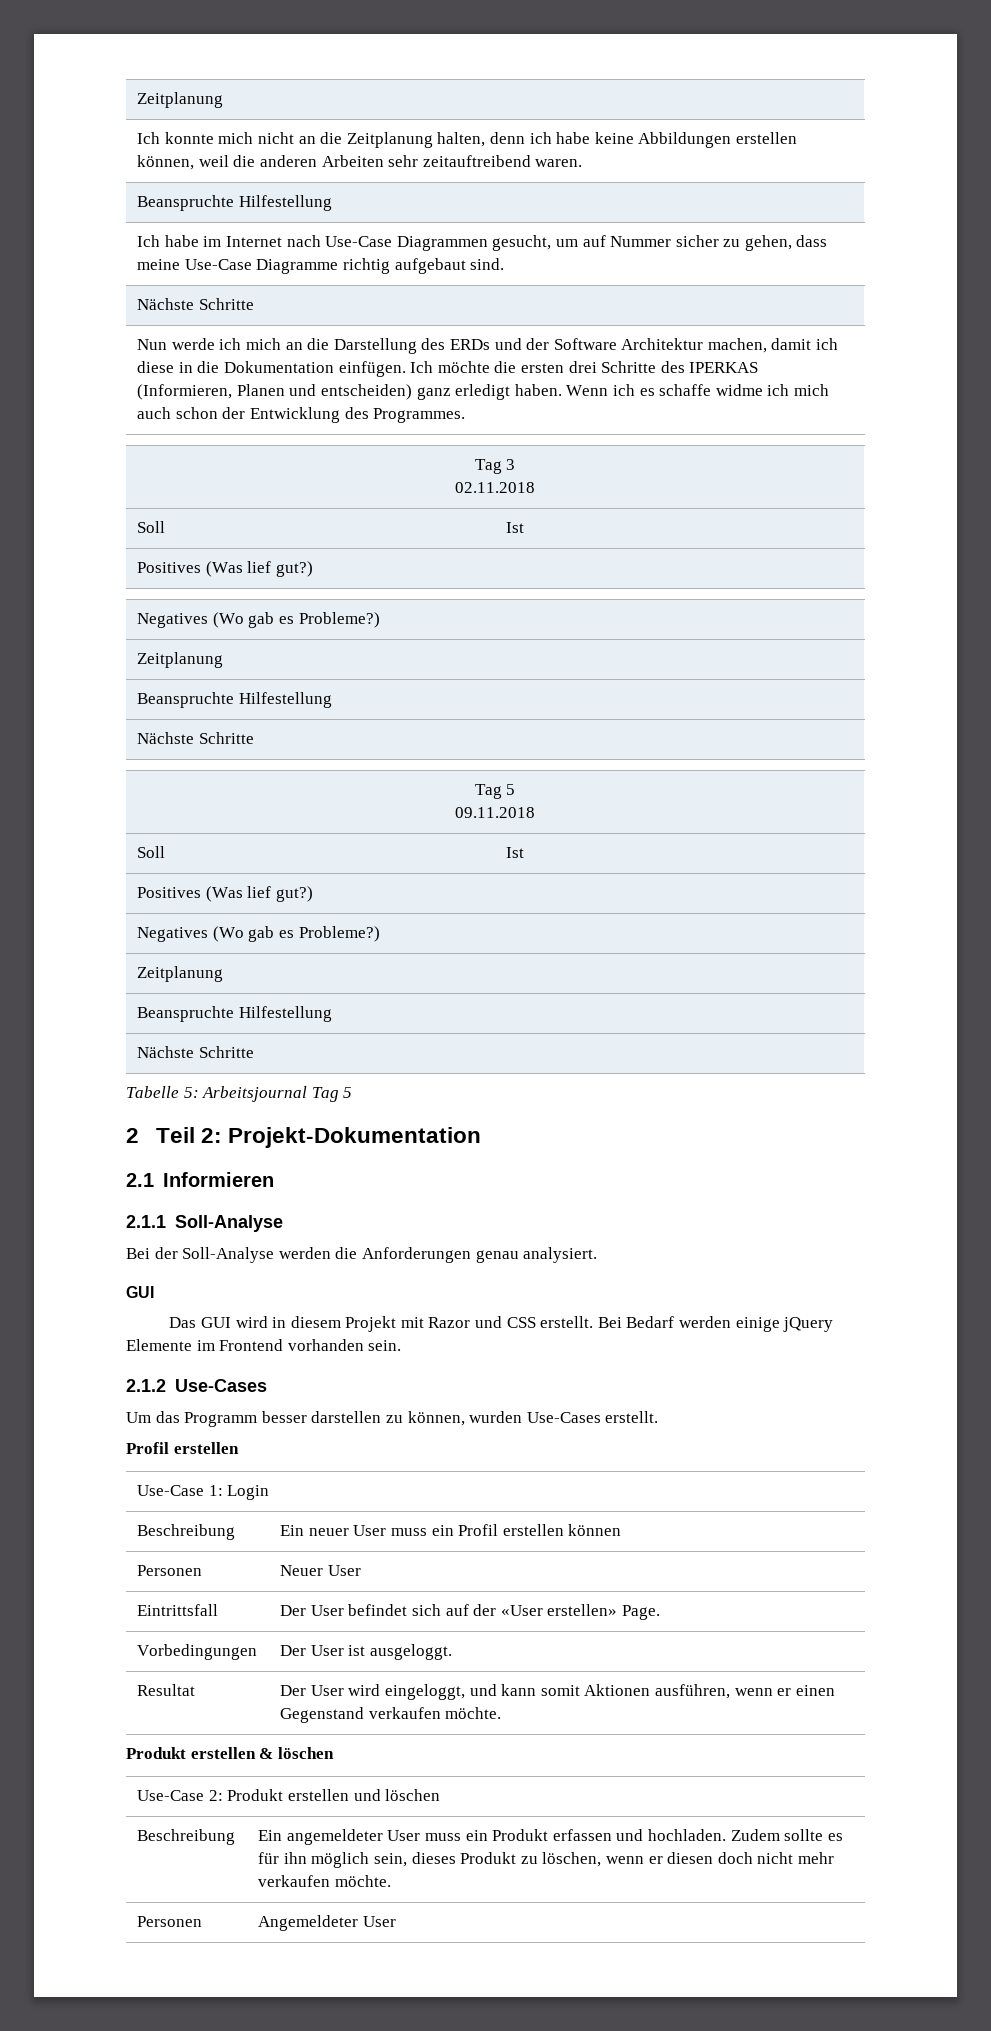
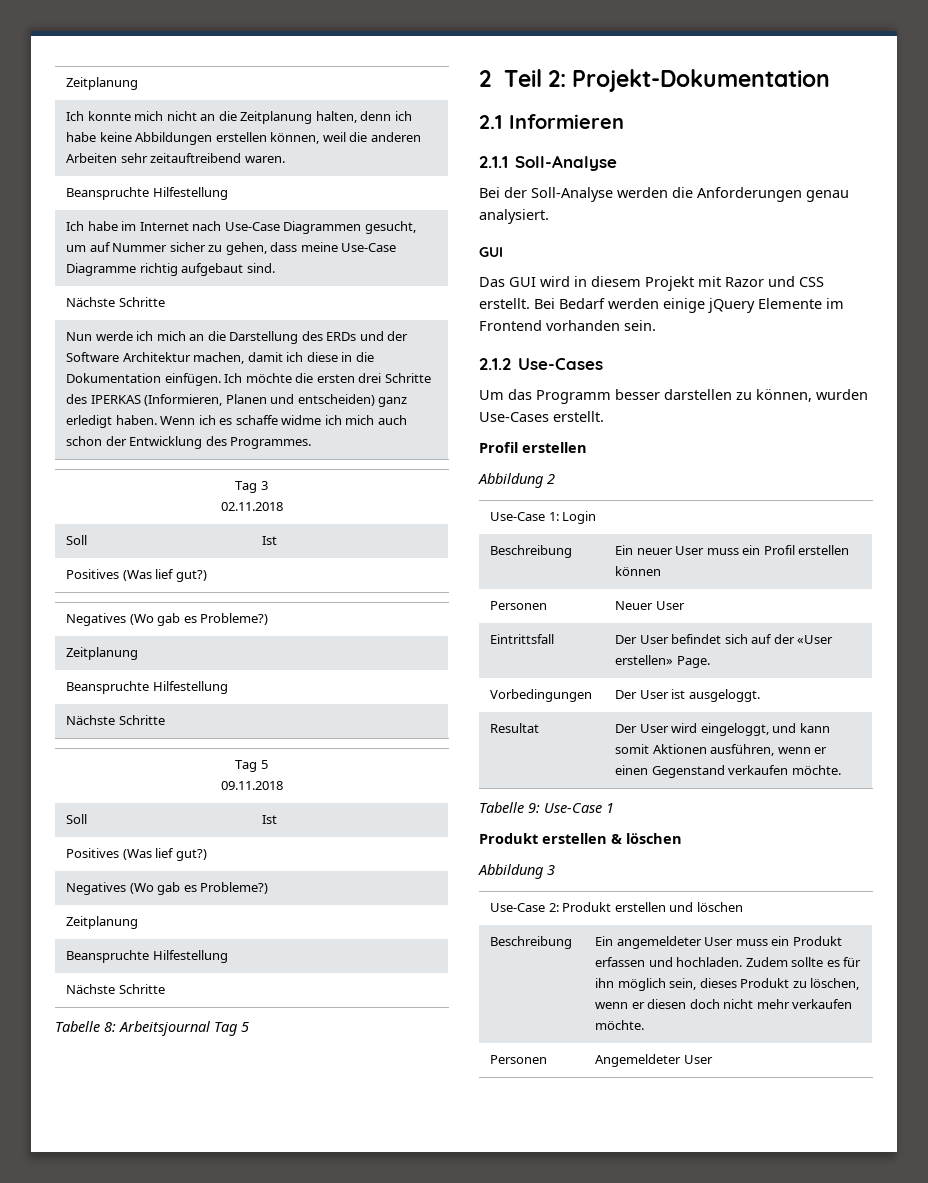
[183,1087,199,1098] 5: -> [104,1022,116,1032] 8:
(239, 1448) none -> [478,473,555,488] // Abbildung 2
(502, 1713) none -> [479,802,614,813] // Tabelle 9: Use-Case 1
(334, 1753) none -> [478,864,555,879] // Abbildung 3

